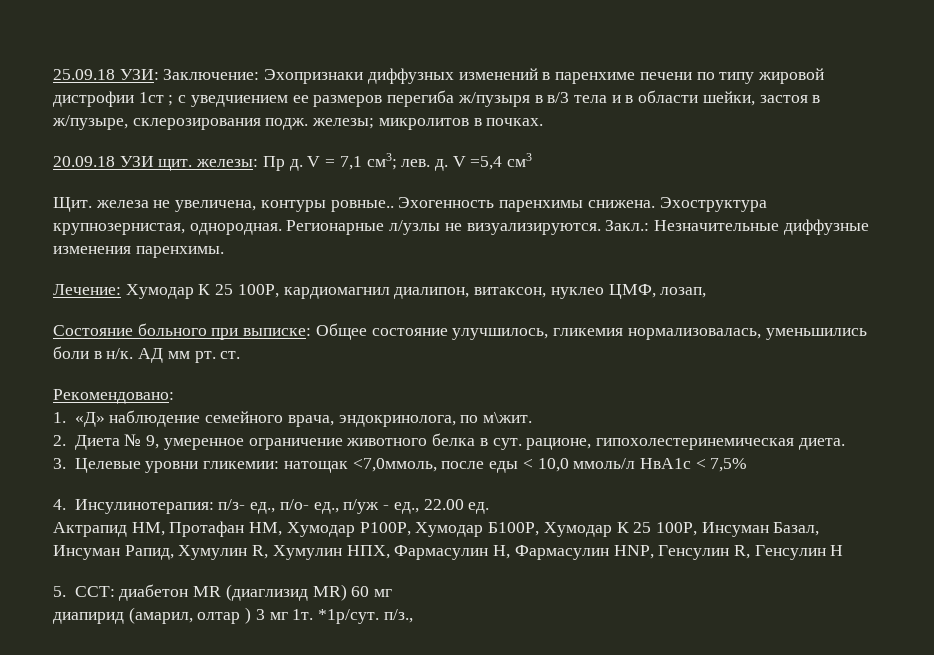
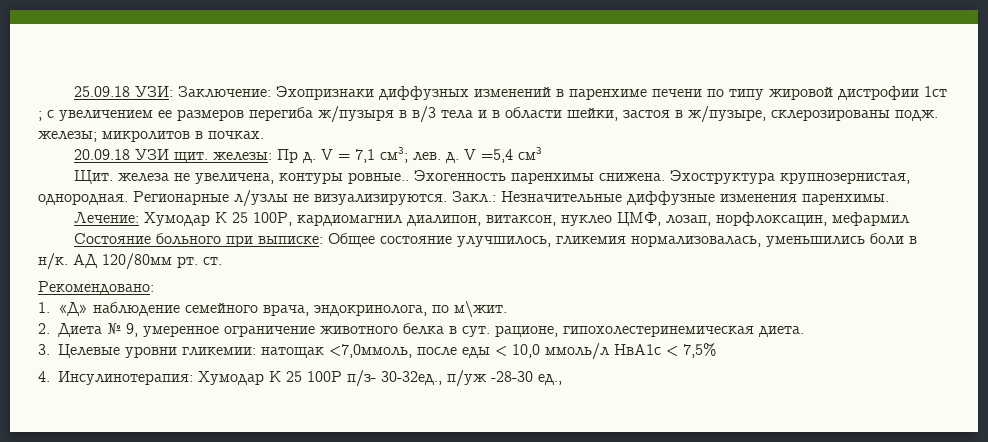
[190,95,288,107] уведчиением -> [59,110,153,121] увеличением
[132,118,261,130] склерозирования -> [771,109,890,121] склерозированы
(707, 292) none -> [715,212,910,226] норфлоксацин, мефармил
[167,351,190,359] мм -> [102,253,172,270] 120/80мм
[218,499,490,514] [53,521,820,537] [53,545,844,560] [53,584,393,601] [53,607,413,624] п/з- ед., п/о- ед., п/уж - ед., 22.00 ед. // Актрапид НМ, Протафан НМ, Хумодар Р100Р, Хумодар Б100Р, Хумодар К 25 100Р, Инсуман Базал, Инсуман Рапид, Хумулин R, Хумулин НПХ, Фармасулин Н, Фармасулин НNР, Генсулин R, Генсулин Н // 5. ССТ: диабетон МR (диаглизид МR) 60 мг // диапирид (амарил, олтар ) 3 мг 1т. *1р/сут. п/з., -> [198,370,563,387] Хумодар К 25 100Р п/з- 30-32ед., п/уж -28-30 ед.,

